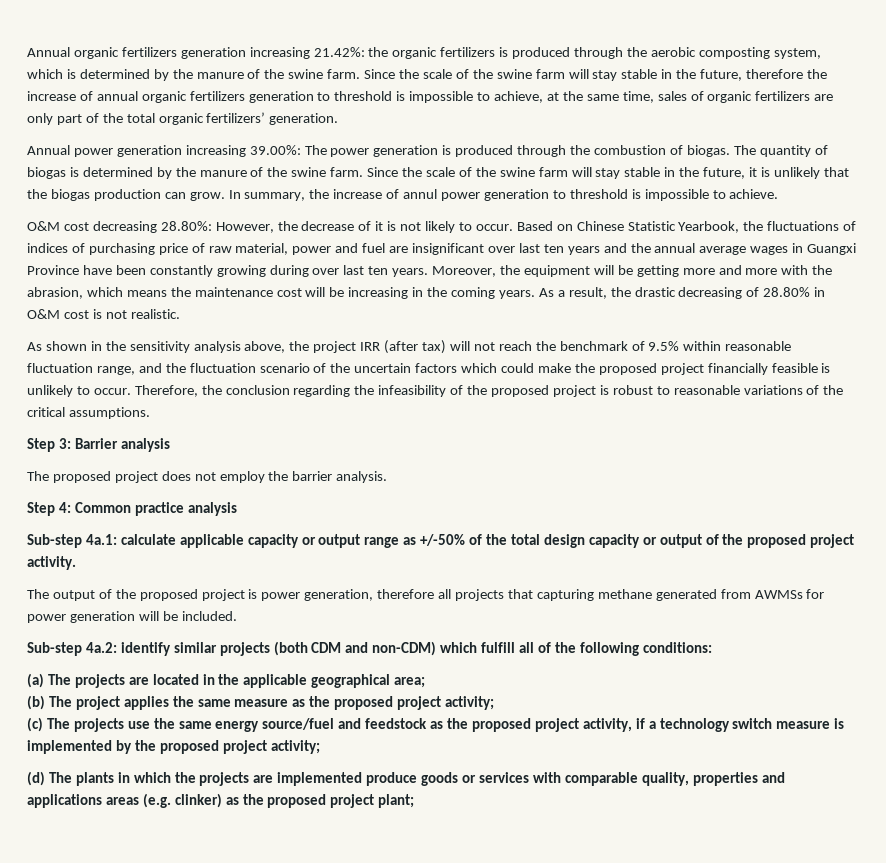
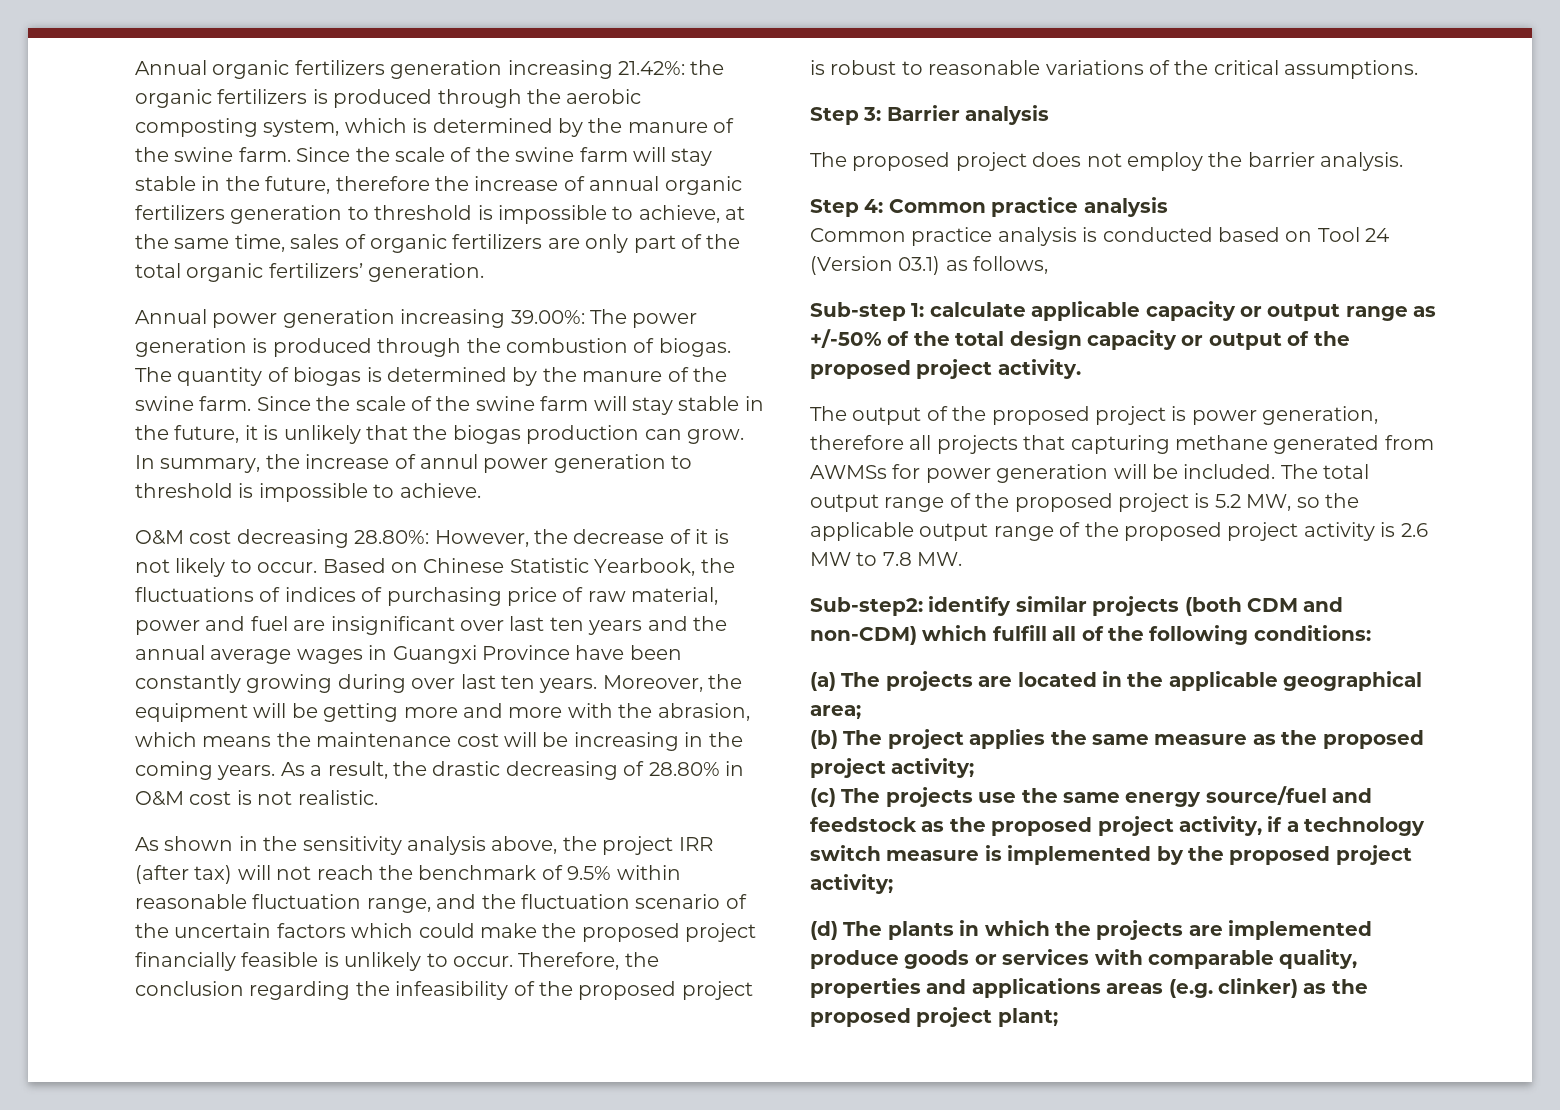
[27,534,117,548] // Sub-step 4a.1: -> [810,227,1390,246] [810,256,1049,275] [810,302,925,321] // Common practice analysis is conducted based on Tool 24 (Version 03.1) as follows, // Sub-step 1:
[27,642,117,656] // Sub-step 4a.2: -> [1280,464,1370,479] [810,493,1359,512] [810,522,1428,541] [810,552,963,566] [810,597,923,616] The total output range of the proposed project is 5.2 MW, so the applicable output range of the proposed project activity is 2.6 MW to 7.8 MW. // Sub-step2:

